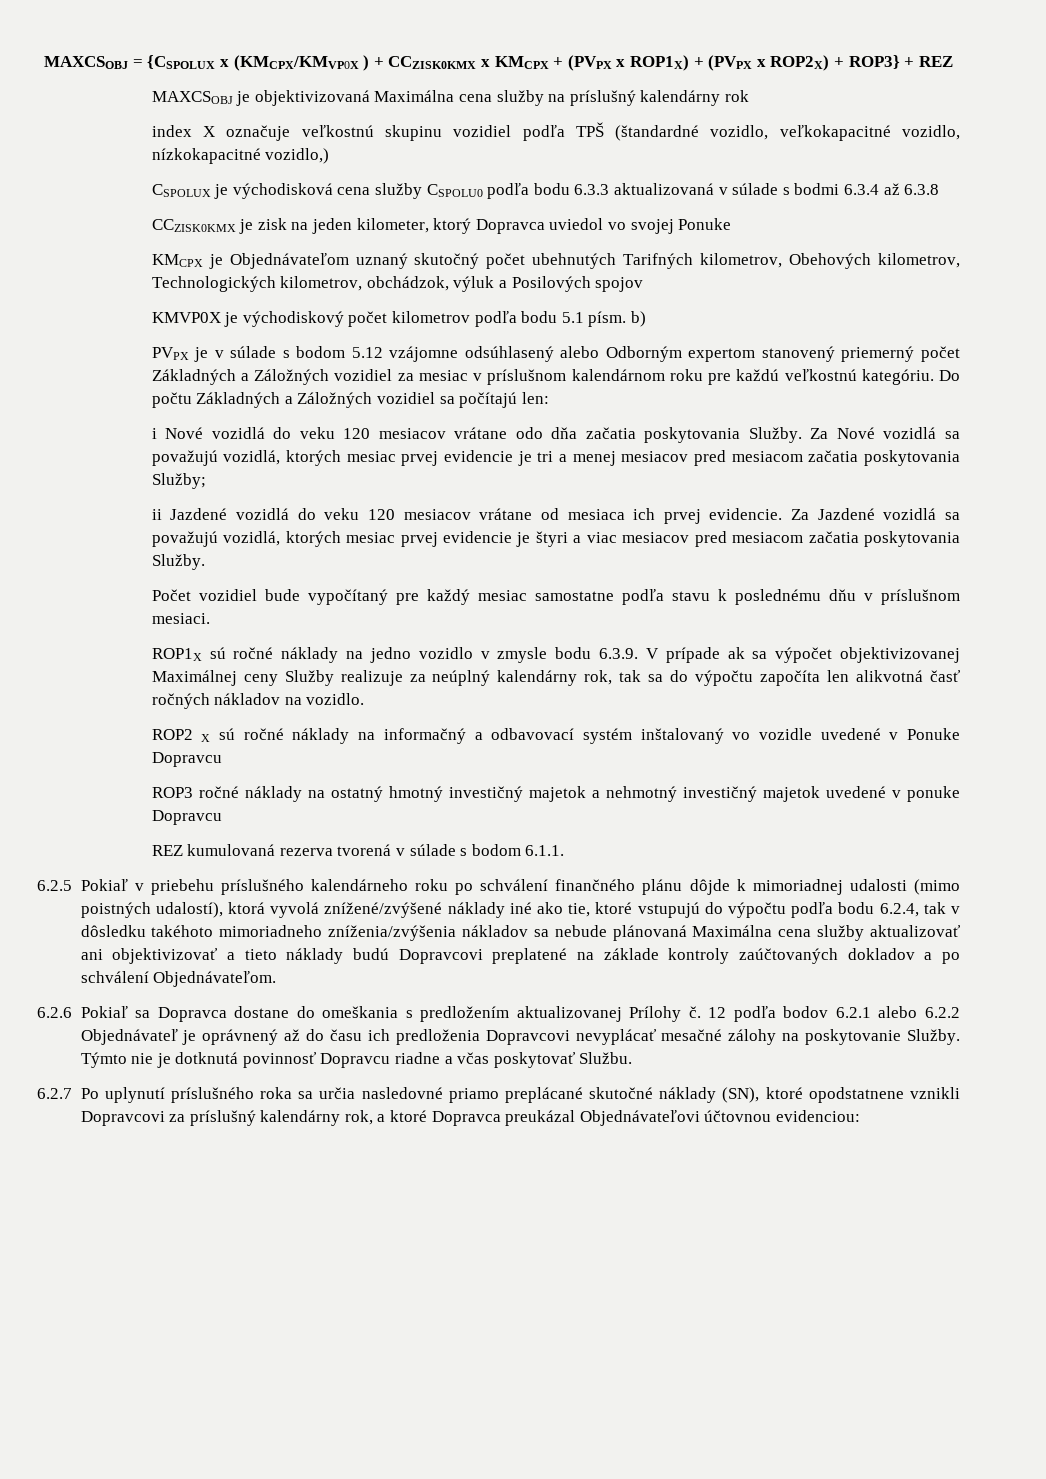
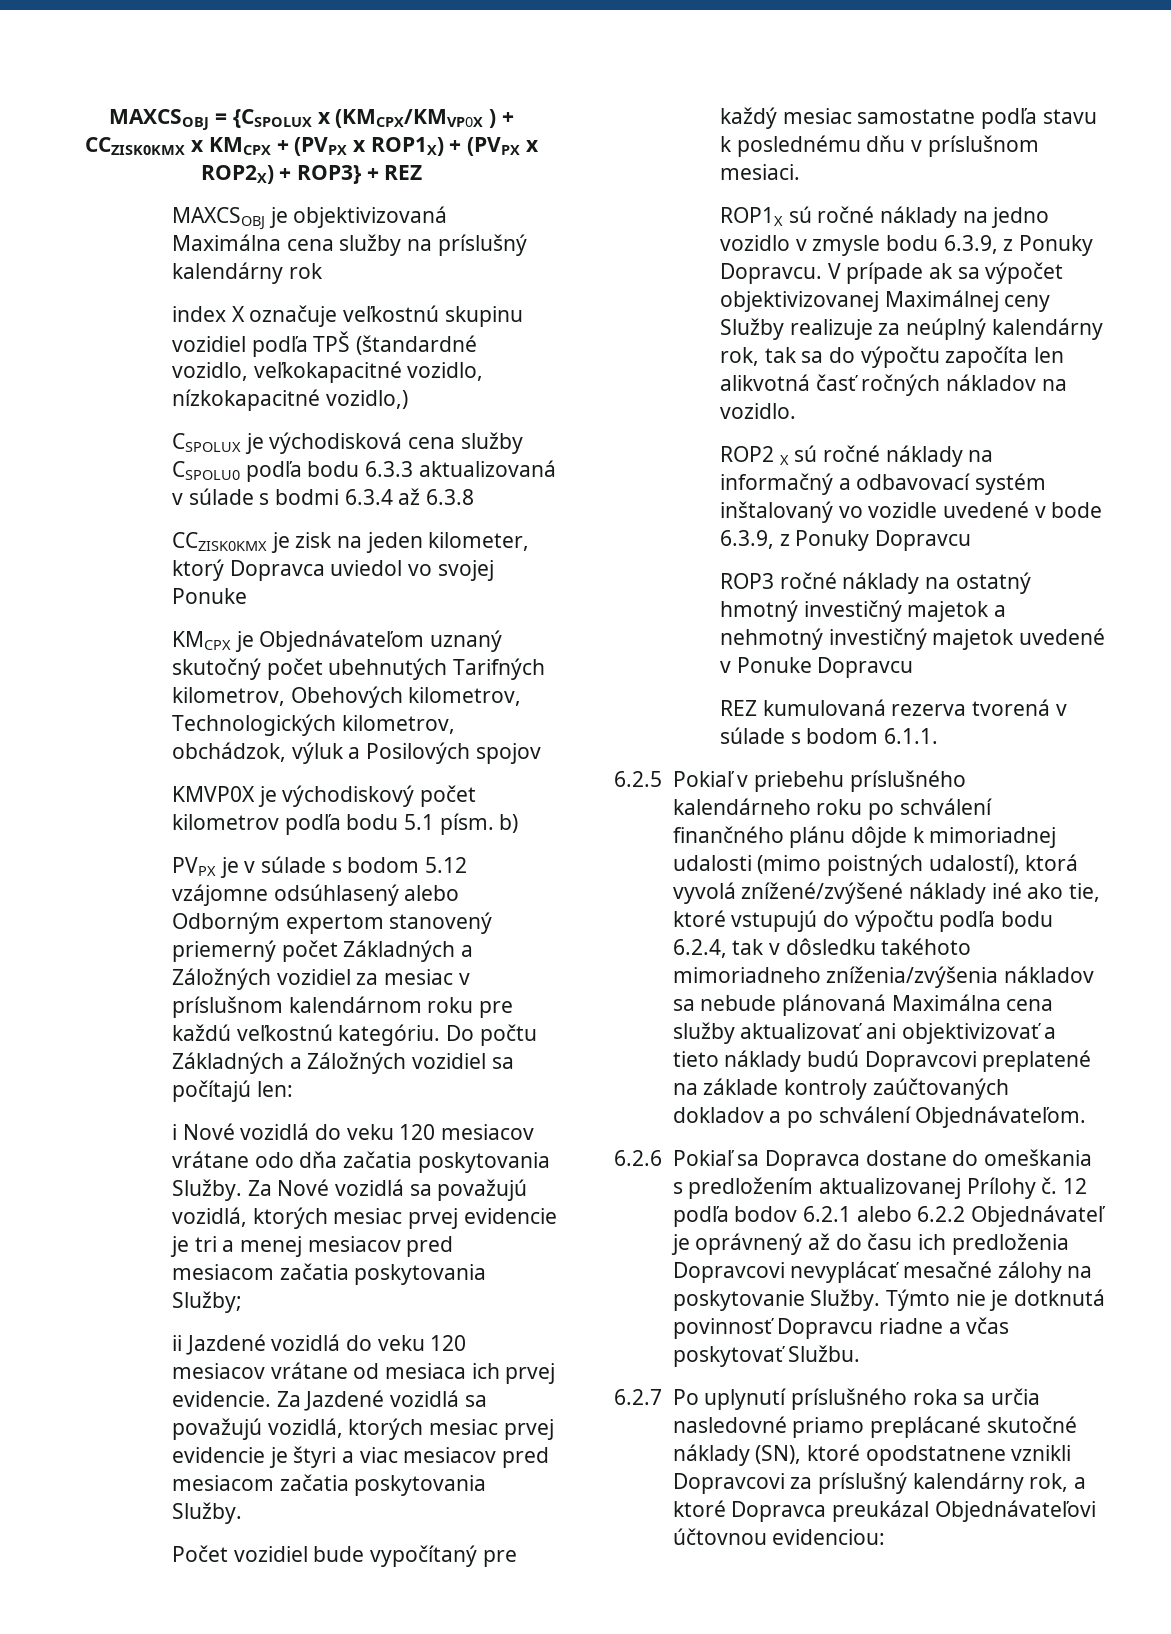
[599,648,639,659] 6.3.9. -> [943,235,1093,256] [719,263,822,284] 6.3.9, z Ponuky Dopravcu.
[907,728,960,740] Ponuke -> [1051,502,1103,518] [719,530,870,551] bode 6.3.9, z Ponuky
[907,786,961,802] ponuke -> [736,657,812,673] Ponuke

